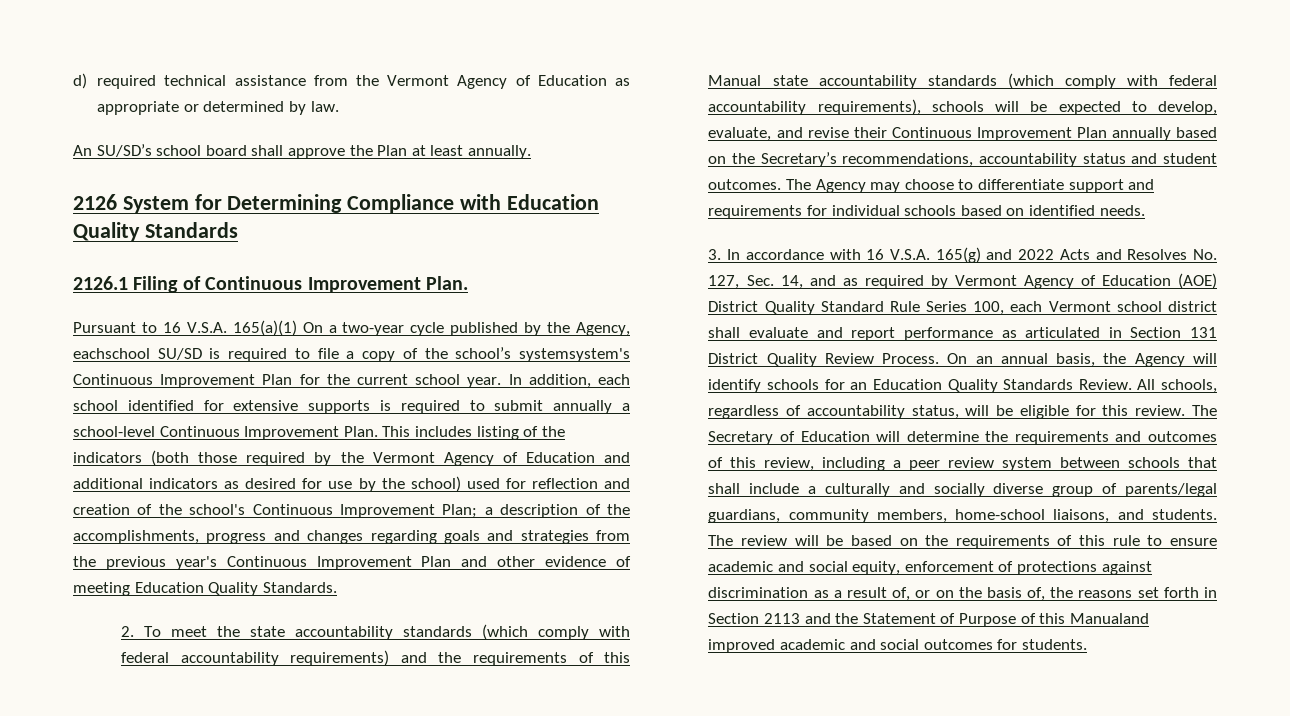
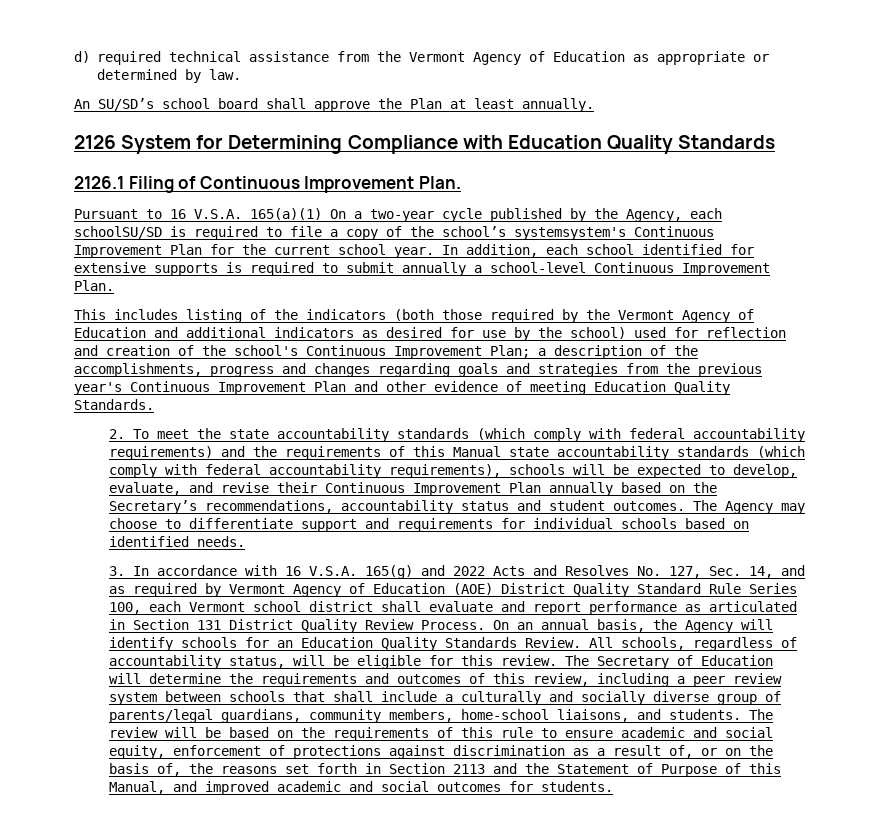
[73,348,202,360] eachschool SU/SD -> [690,208,722,219] [74,226,162,239] each schoolSU/SD
(378, 431) none -> (114, 285) //
[1069,613,1149,624] Manualand -> [109,781,198,794] Manual, and

